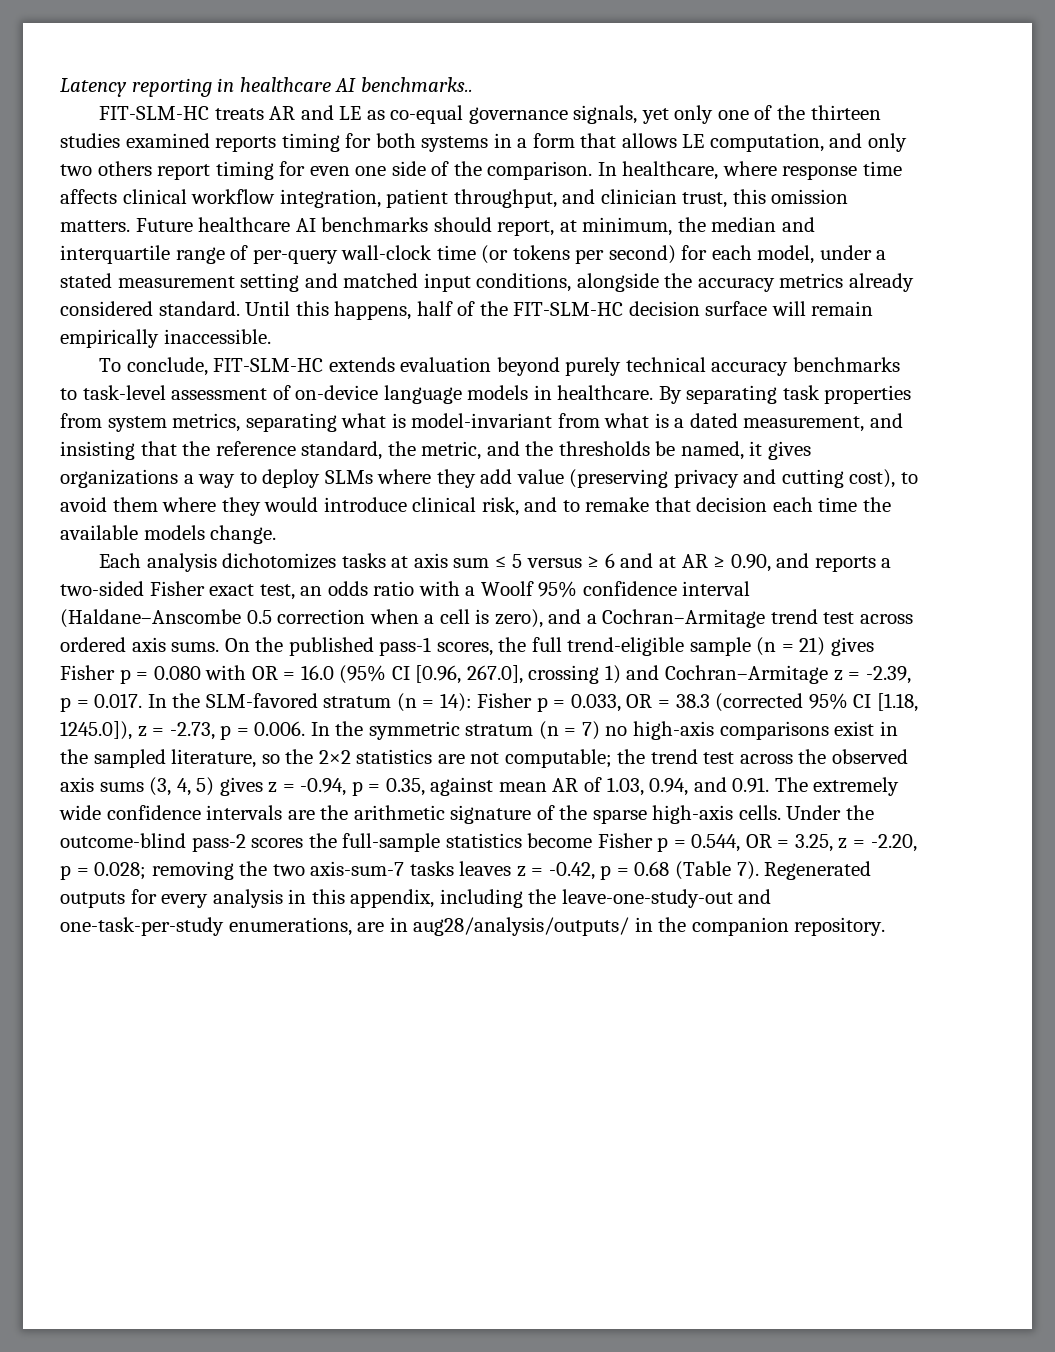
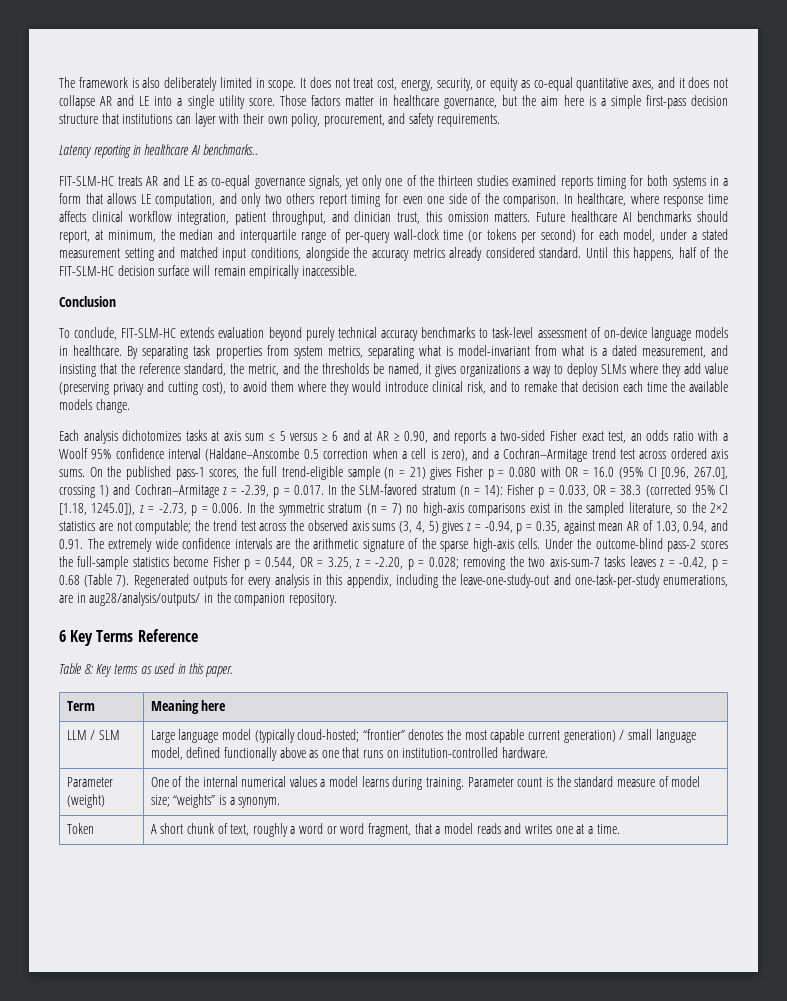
(60, 87) none -> [59,77,728,91] [59,95,728,109] [59,113,500,127] The framework is also deliberately limited in scope. It does not treat cost, energy, security, or equity as co-equal quantitative axes, and it does not collapse AR and LE into a single utility score. Those factors matter in healthcare governance, but the aim here is a simple first-pass decision structure that institutions can layer with their own policy, procurement, and safety requirements. //
(271, 336) none -> [59,296,116,307] // Conclusion
(886, 926) none -> [59,629,198,646] [59,663,234,677] [66,701,95,711] [150,700,227,714] [66,730,120,740] [150,729,696,743] [150,747,549,761] [66,777,113,787] [66,794,105,808] [150,776,701,790] [150,794,281,808] [66,823,94,834] [150,823,620,837] // 6 Key Terms Reference // Table 8: Key terms as used in this paper. // Term | Meaning here // LLM / SLM | Large language model (typically cloud-hosted; “frontier” denotes the most capable current generation) / small language model, defined functionally above as one that runs on institution-controlled hardware. // Parameter (weight) | One of the internal numerical values a model learns during training. Parameter count is the standard measure of model size; “weights” is a synonym. // Token | A short chunk of text, roughly a word or word fragment, that a model reads and writes one at a time.

